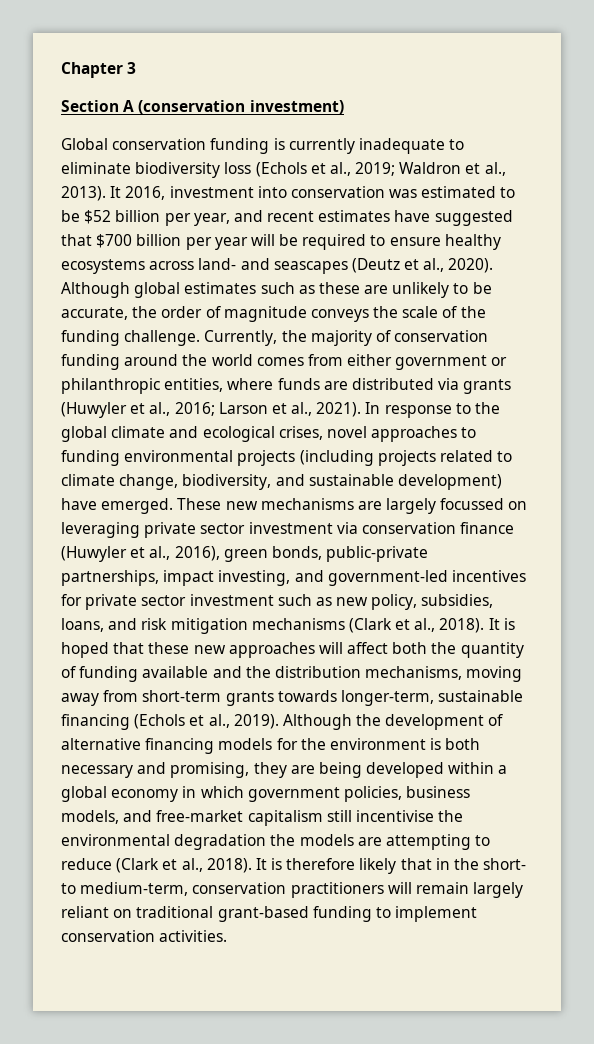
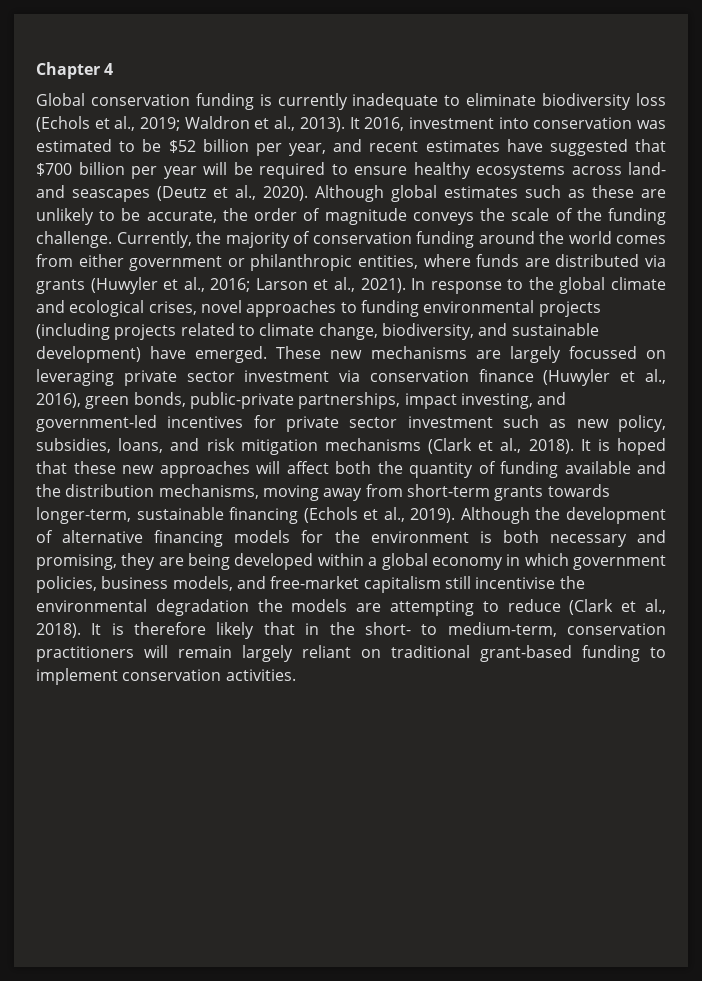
[127,62,137,74] [61,100,344,114] 3 // Section A (conservation investment) -> [104,63,114,75] 4

